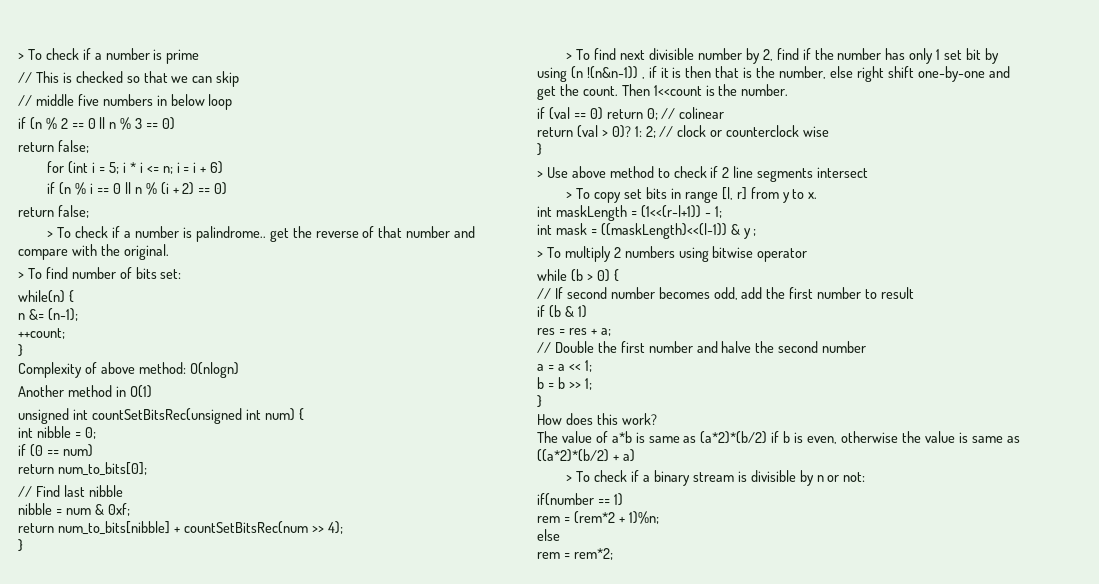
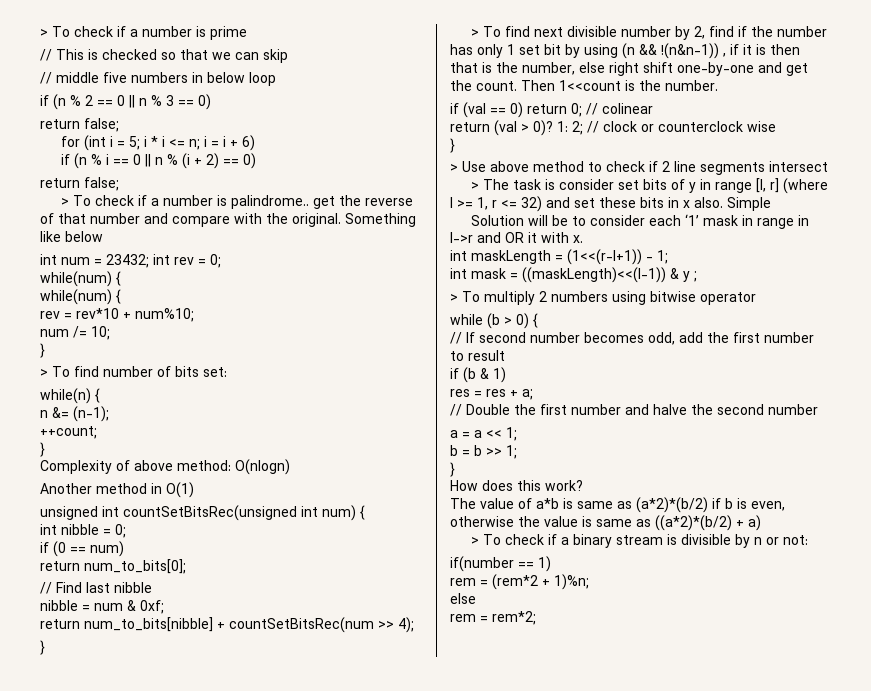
(169, 252) none -> [345,213,416,227] [40,231,103,242] [40,254,221,268] [40,271,121,287] [40,289,121,305] [40,308,194,322] [40,326,110,340] [40,343,45,358] Something like below // int num = 23432; int rev = 0; // while(num) { // while(num) { // rev = rev*10 + num%10; // num /= 10; // }
(583, 72) none -> [639,44,657,55] &&
[576,187,805,203] To copy set bits in range [l, r] from y to -> [482,178,828,194] [450,196,771,212] [470,214,809,229] [450,232,569,243] The task is consider set bits of y in range [l, r] (where l >= 1, r <= 32) and set these bits in x also. Simple // Solution will be to consider each ‘1’ mask in range in l->r and OR it with

